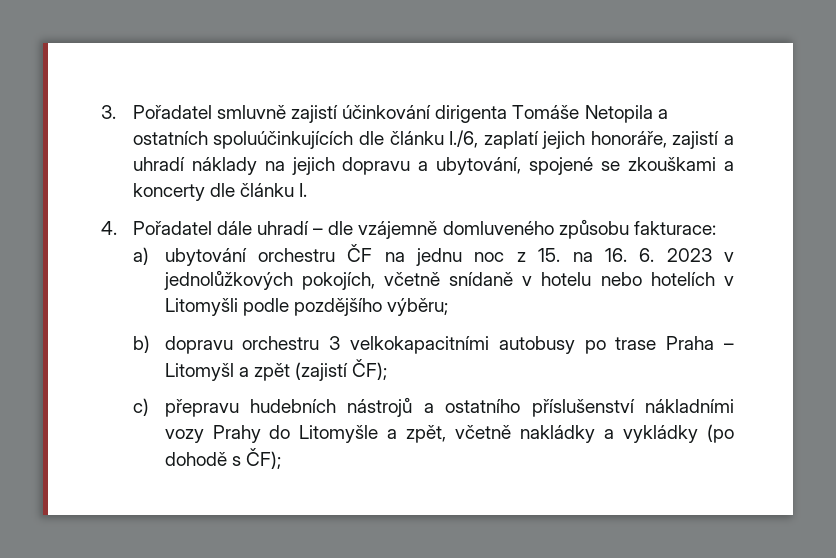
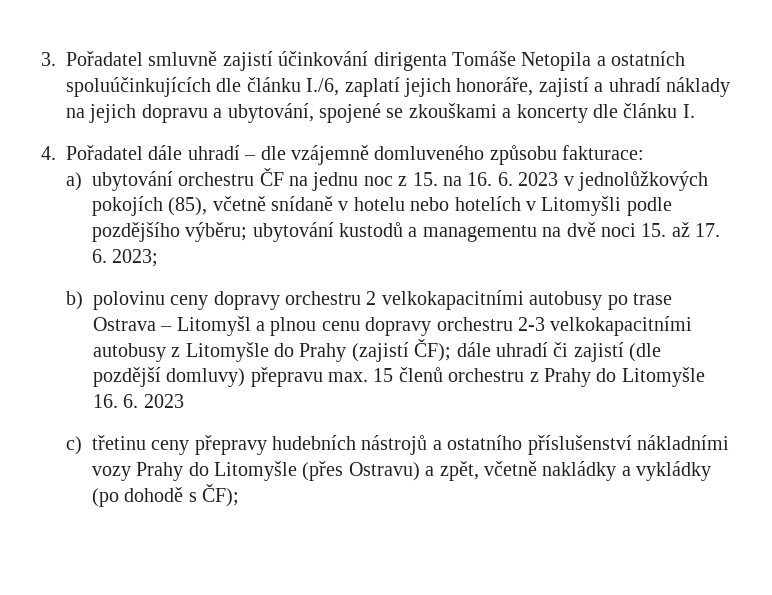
[301,272,375,290] pokojích, -> [91,196,208,216] pokojích (85),
[132,335,341,354] // b) dopravu orchestru 3 -> [252,222,721,242] [91,249,159,267] [65,291,377,310] ubytování kustodů a managementu na dvě noci 15. až 17. 6. 2023; // b) polovinu ceny dopravy orchestru 2
[666,336,715,350] Praha -> [92,317,156,331] Ostrava
[253,359,388,381] [132,398,239,417] zpět (zajistí ČF); // c) přepravu -> [270,316,693,336] [92,339,662,362] [92,367,705,387] [92,394,184,408] [65,435,267,455] plnou cenu dopravy orchestru 2-3 velkokapacitními autobusy z Litomyšle do Prahy (zajistí ČF); dále uhradí či zajistí (dle pozdější domluvy) přepravu max. 15 členů orchestru z Prahy do Litomyšle 16. 6. 2023 // c) třetinu ceny přepravy
(379, 434) none -> [302,461,420,481] (přes Ostravu)

